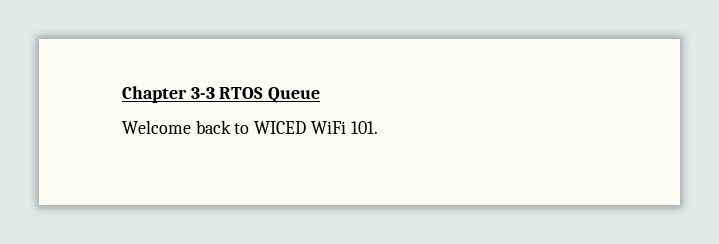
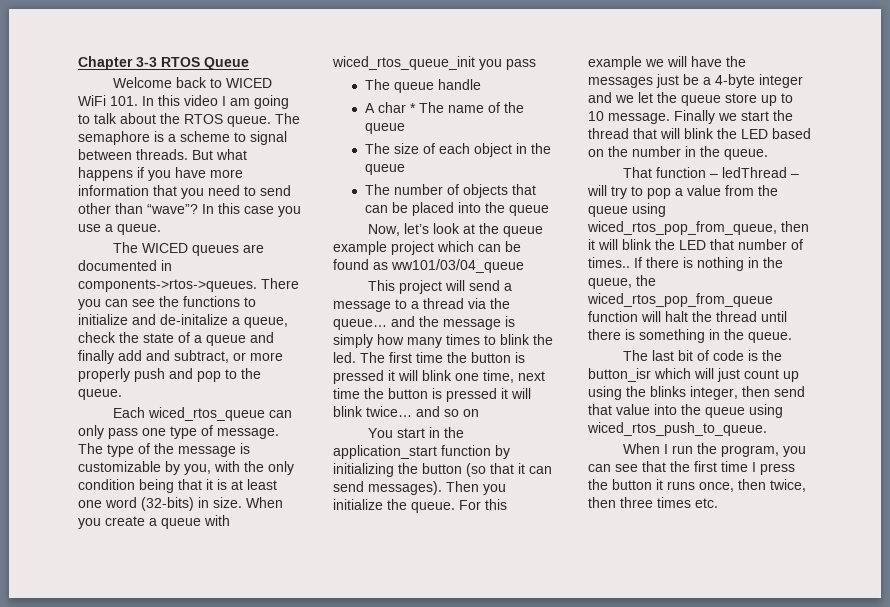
(378, 127) none -> [142,95,289,109] [78,113,300,127] [78,131,287,145] [78,149,247,160] [78,167,243,181] [78,185,291,199] [78,203,301,217] [78,224,161,235] [112,242,264,256] [78,260,172,271] [78,278,299,292] [78,296,256,310] [78,314,288,328] [78,332,274,346] [78,350,283,364] [78,368,261,382] [78,389,122,400] [112,407,292,421] [78,425,279,439] [78,443,250,457] [78,461,294,475] [78,479,277,493] [78,497,283,511] [78,515,230,529] [332,56,536,70] [364,79,481,93] [364,102,524,113] [364,123,405,134] [364,143,551,157] [364,164,405,175] [364,184,536,198] [364,202,549,216] [367,223,543,237] [333,241,521,255] [333,259,524,273] [367,280,512,294] [333,298,510,312] [333,316,515,330] [333,334,553,348] [333,352,525,363] [333,370,545,384] [333,388,531,402] [333,406,479,417] [367,427,464,438] [333,445,510,459] [333,463,552,477] [333,481,506,495] [333,499,507,513] [588,56,746,70] [588,74,803,88] [588,92,793,106] [588,110,793,124] [588,128,811,139] [588,146,768,160] [622,167,799,178] [587,185,778,199] [588,203,666,217] [587,221,809,235] [588,239,803,250] [588,257,783,271] [588,275,656,289] [587,293,773,307] [588,311,787,322] [588,329,792,343] [622,350,782,361] [588,368,799,382] [588,386,805,400] [588,404,783,418] [587,422,767,436] [622,443,806,457] [588,461,795,475] [588,479,806,492] [588,497,718,508] In this video I am going to talk about the RTOS queue. The semaphore is a scheme to signal between threads. But what happens if you have more information that you need to send other than “wave”? In this case you use a queue. // The WICED queues are documented in components->rtos->queues. There you can see the functions to initialize and de-initalize a queue, check the state of a queue and finally add and subtract, or more properly push and pop to the queue. // Each wiced_rtos_queue can only pass one type of message. The type of the message is customizable by you, with the only condition being that it is at least one word (32-bits) in size. When you create a queue with wiced_rtos_queue_init you pass // The queue handle // A char * The name of the queue // The size of each object in the queue // The number of objects that can be placed into the queue // Now, let’s look at the queue example project which can be found as ww101/03/04_queue // This project will send a message to a thread via the queue… and the message is simply how many times to blink the led. The first time the button is pressed it will blink one time, next time the button is pressed it will blink twice… and so on // You start in the application_start function by initializing the button (so that it can send messages). Then you initialize the queue. For this example we will have the messages just be a 4-byte integer and we let the queue store up to 10 message. Finally we start the thread that will blink the LED based on the number in the queue. // That function – ledThread – will try to pop a value from the queue using wiced_rtos_pop_from_queue, then it will blink the LED that number of times.. If there is nothing in the queue, the wiced_rtos_pop_from_queue function will halt the thread until there is something in the queue. // The last bit of code is the button_isr which will just count up using the blinks integer, then send that value into the queue using wiced_rtos_push_to_queue. // When I run the program, you can see that the first time I press the button it runs once, then twice, then three times etc.

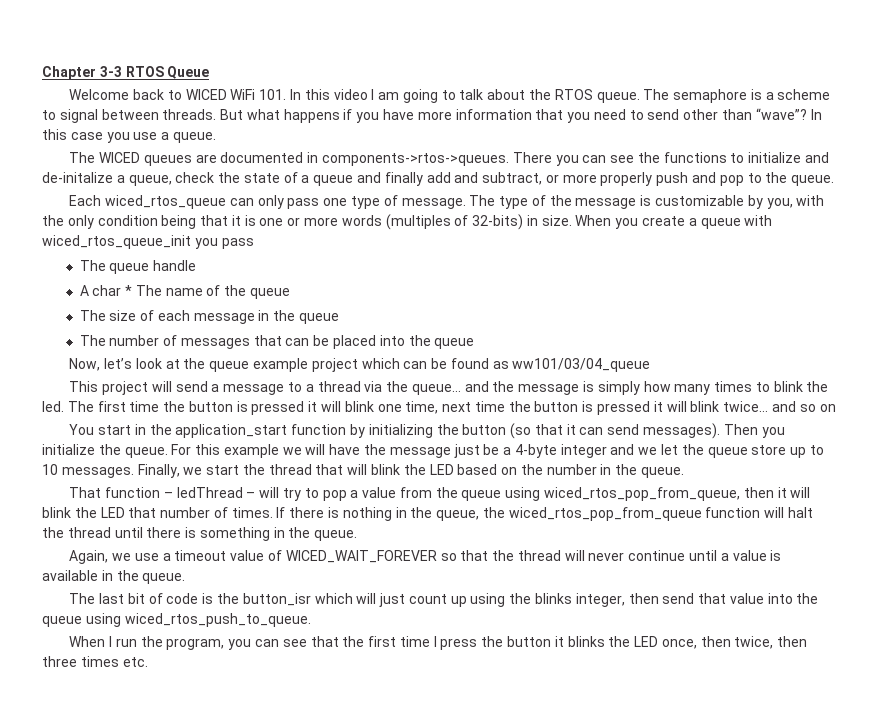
[231,479,277,490] [78,497,194,511] at least one word (32-bits) -> [259,214,524,230] one or more words (multiples of 32-bits)
[473,143,512,157] object -> [193,313,255,324] message
[462,184,508,198] objects -> [180,338,250,349] messages
[588,77,653,88] messages -> [389,447,451,458] message
[608,110,715,124] message. Finally -> [61,464,180,478] messages. Finally,
[588,257,630,268] times.. -> [231,507,273,518] times.
(792, 337) none -> [69,550,782,564] [42,570,186,584] // Again, we use a timeout value of WICED_WAIT_FOREVER so that the thread will never continue until a value is available in the queue.
[667,481,695,490] runs -> [567,636,659,647] blinks the LED

